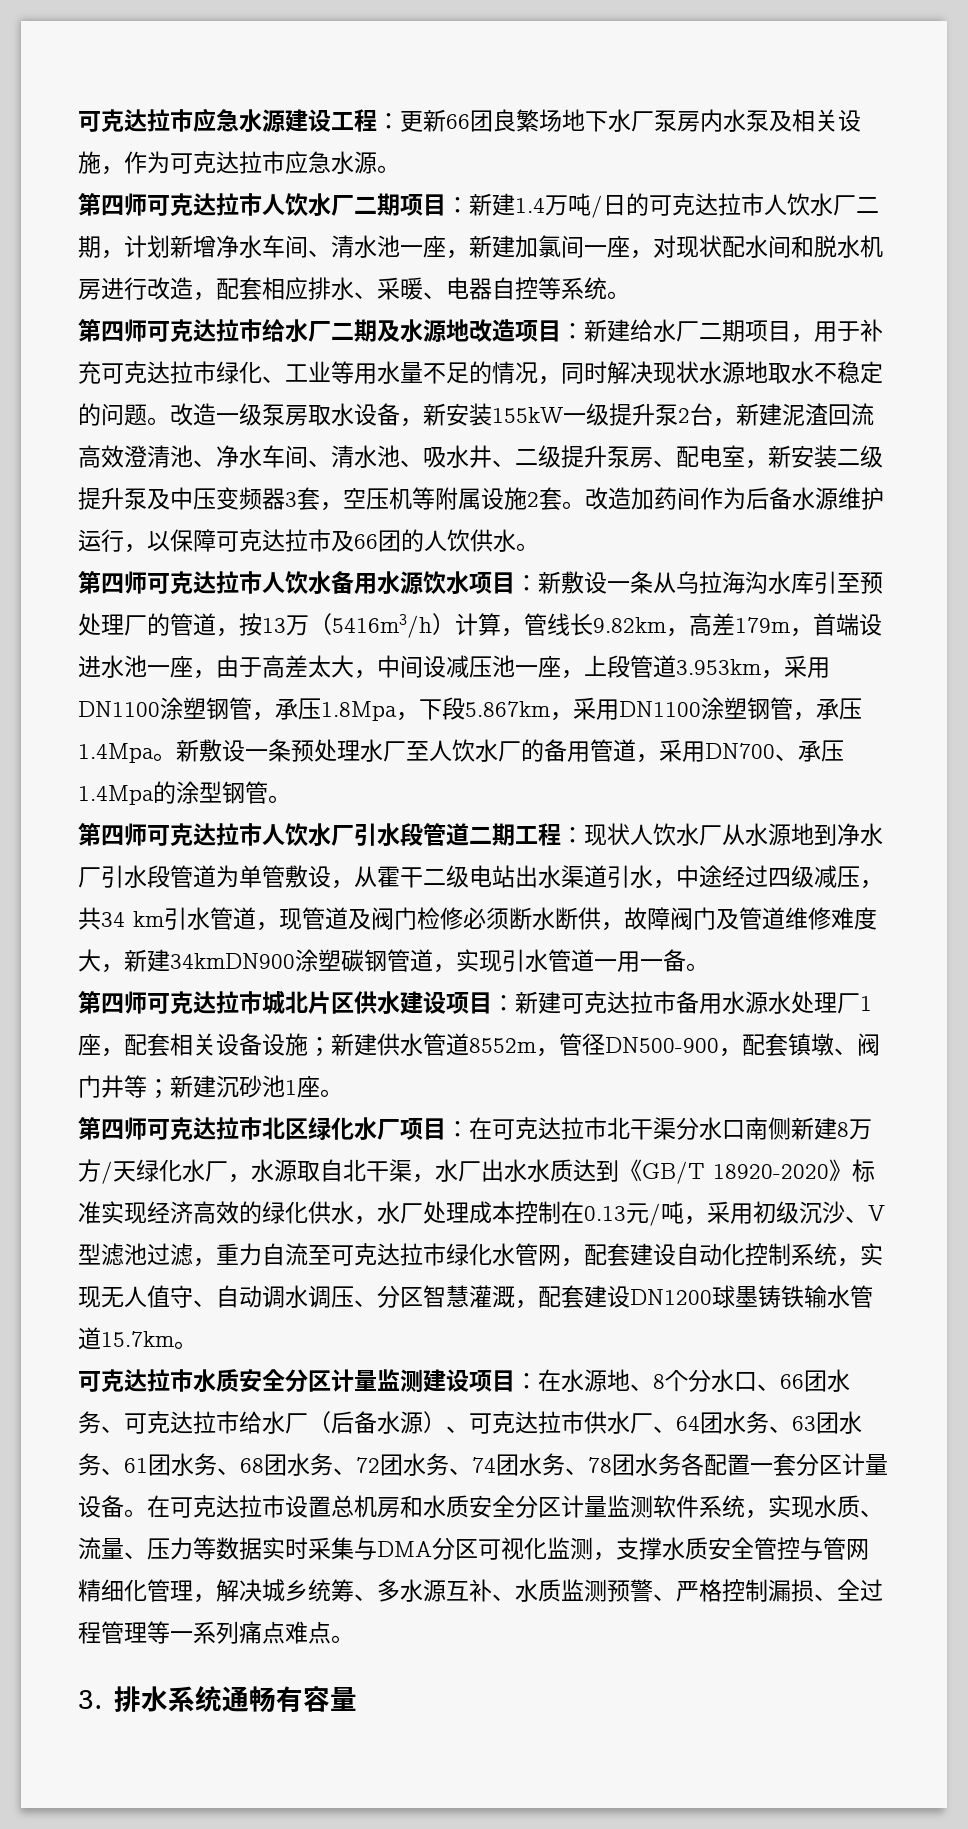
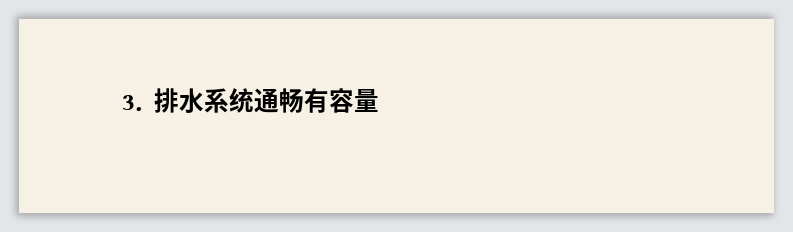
[78,108,861,133] [78,151,400,175] [78,193,879,218] [78,235,883,259] [78,277,630,301] [78,319,883,343] [78,361,883,385] [78,403,874,427] [78,445,883,469] [78,487,884,511] [78,529,539,553] [78,571,883,595] [78,613,882,638] [78,655,830,679] [78,697,862,721] [78,739,844,763] [78,781,291,805] [78,823,883,846] [78,865,883,889] [78,907,877,931] [78,949,709,973] [78,990,872,1014] [78,1033,880,1057] [78,1075,343,1099] [78,1117,872,1140] [78,1159,875,1184] [78,1201,885,1226] [78,1243,883,1267] [78,1285,873,1309] [78,1327,197,1350] [78,1369,850,1392] [78,1411,862,1434] [78,1453,888,1476] [78,1495,883,1519] [78,1537,869,1561] [78,1579,883,1603] [78,1621,354,1644] 可克达拉市应急水源建设工程：更新66团良繁场地下水厂泵房内水泵及相关设施，作为可克达拉市应急水源。 // 第四师可克达拉市人饮水厂二期项目：新建1.4万吨/日的可克达拉市人饮水厂二期，计划新增净水车间、清水池一座，新建加氯间一座，对现状配水间和脱水机房进行改造，配套相应排水、采暖、电器自控等系统。 // 第四师可克达拉市给水厂二期及水源地改造项目：新建给水厂二期项目，用于补充可克达拉市绿化、工业等用水量不足的情况，同时解决现状水源地取水不稳定的问题。改造一级泵房取水设备，新安装155kW一级提升泵2台，新建泥渣回流高效澄清池、净水车间、清水池、吸水井、二级提升泵房、配电室，新安装二级提升泵及中压变频器3套，空压机等附属设施2套。改造加药间作为后备水源维护运行，以保障可克达拉市及66团的人饮供水。 // 第四师可克达拉市人饮水备用水源饮水项目：新敷设一条从乌拉海沟水库引至预处理厂的管道，按13万（5416m3/h）计算，管线长9.82km，高差179m，首端设进水池一座，由于高差太大，中间设减压池一座，上段管道3.953km，采用DN1100涂塑钢管，承压1.8Mpa，下段5.867km，采用DN1100涂塑钢管，承压1.4Mpa。新敷设一条预处理水厂至人饮水厂的备用管道，采用DN700、承压1.4Mpa的涂型钢管。 // 第四师可克达拉市人饮水厂引水段管道二期工程：现状人饮水厂从水源地到净水厂引水段管道为单管敷设，从霍干二级电站出水渠道引水，中途经过四级减压，共34 km引水管道，现管道及阀门检修必须断水断供，故障阀门及管道维修难度大，新建34kmDN900涂塑碳钢管道，实现引水管道一用一备。 // 第四师可克达拉市城北片区供水建设项目：新建可克达拉市备用水源水处理厂1座，配套相关设备设施；新建供水管道8552m，管径DN500-900，配套镇墩、阀门井等；新建沉砂池1座。 // 第四师可克达拉市北区绿化水厂项目：在可克达拉市北干渠分水口南侧新建8万方/天绿化水厂，水源取自北干渠，水厂出水水质达到《GB/T 18920-2020》标准实现经济高效的绿化供水，水厂处理成本控制在0.13元/吨，采用初级沉沙、V型滤池过滤，重力自流至可克达拉市绿化水管网，配套建设自动化控制系统，实现无人值守、自动调水调压、分区智慧灌溉，配套建设DN1200球墨铸铁输水管道15.7km。 // 可克达拉市水质安全分区计量监测建设项目：在水源地、8个分水口、66团水务、可克达拉市给水厂（后备水源）、可克达拉市供水厂、64团水务、63团水务、61团水务、68团水务、72团水务、74团水务、78团水务各配置一套分区计量设备。在可克达拉市设置总机房和水质安全分区计量监测软件系统，实现水质、流量、压力等数据实时采集与DMA分区可视化监测，支撑水质安全管控与管网精细化管理，解决城乡统筹、多水源互补、水质监测预警、严格控制漏损、全过程管理等一系列痛点难点。 // -> (122, 103) none

